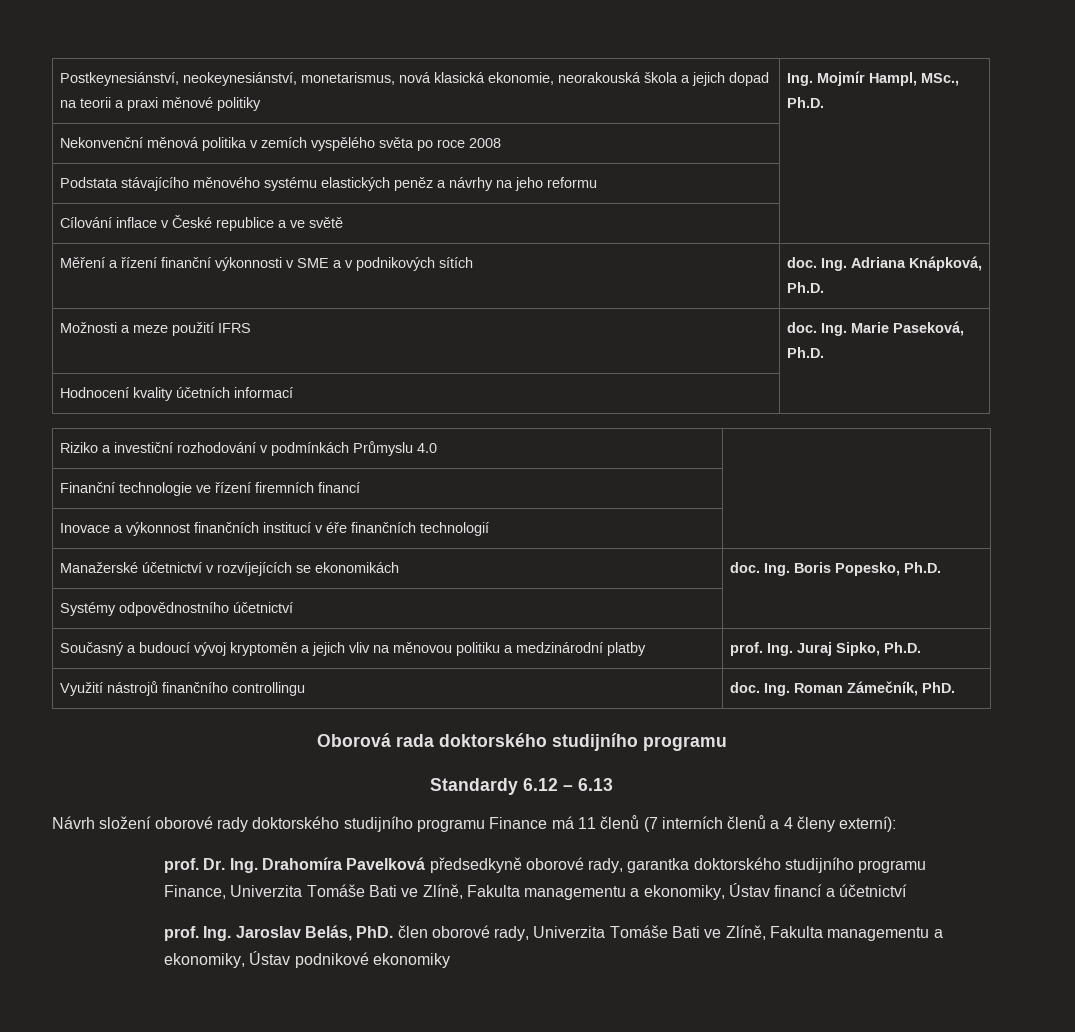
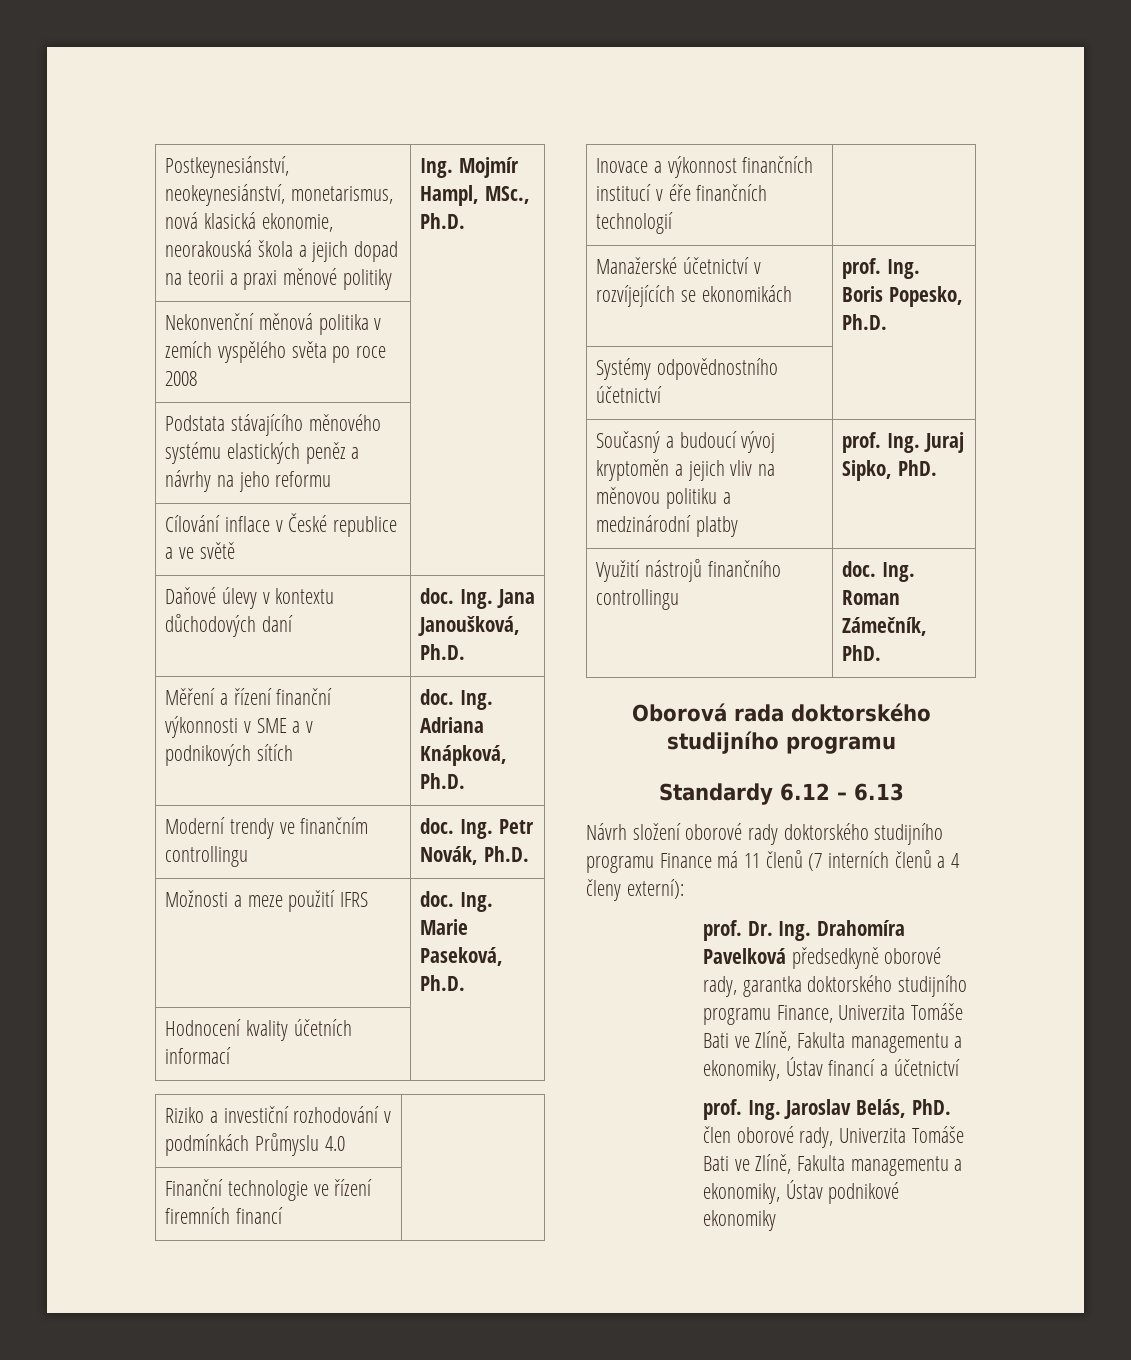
(343, 222) none -> [165,587,335,609] [165,614,293,637] [420,588,535,609] [418,616,521,636] [420,644,466,660] // Daňové úlevy v kontextu důchodových daní | doc. Ing. Jana Janoušková, Ph.D.
(824, 287) none -> [165,817,369,839] [165,846,249,867] [420,818,534,839] [420,846,529,865] // Moderní trendy ve finančním controllingu | doc. Ing. Petr Novák, Ph.D.
[729,562,760,573] doc. -> [842,258,882,279] prof.
[883,642,921,653] Ph.D. -> [897,460,937,476] PhD.

